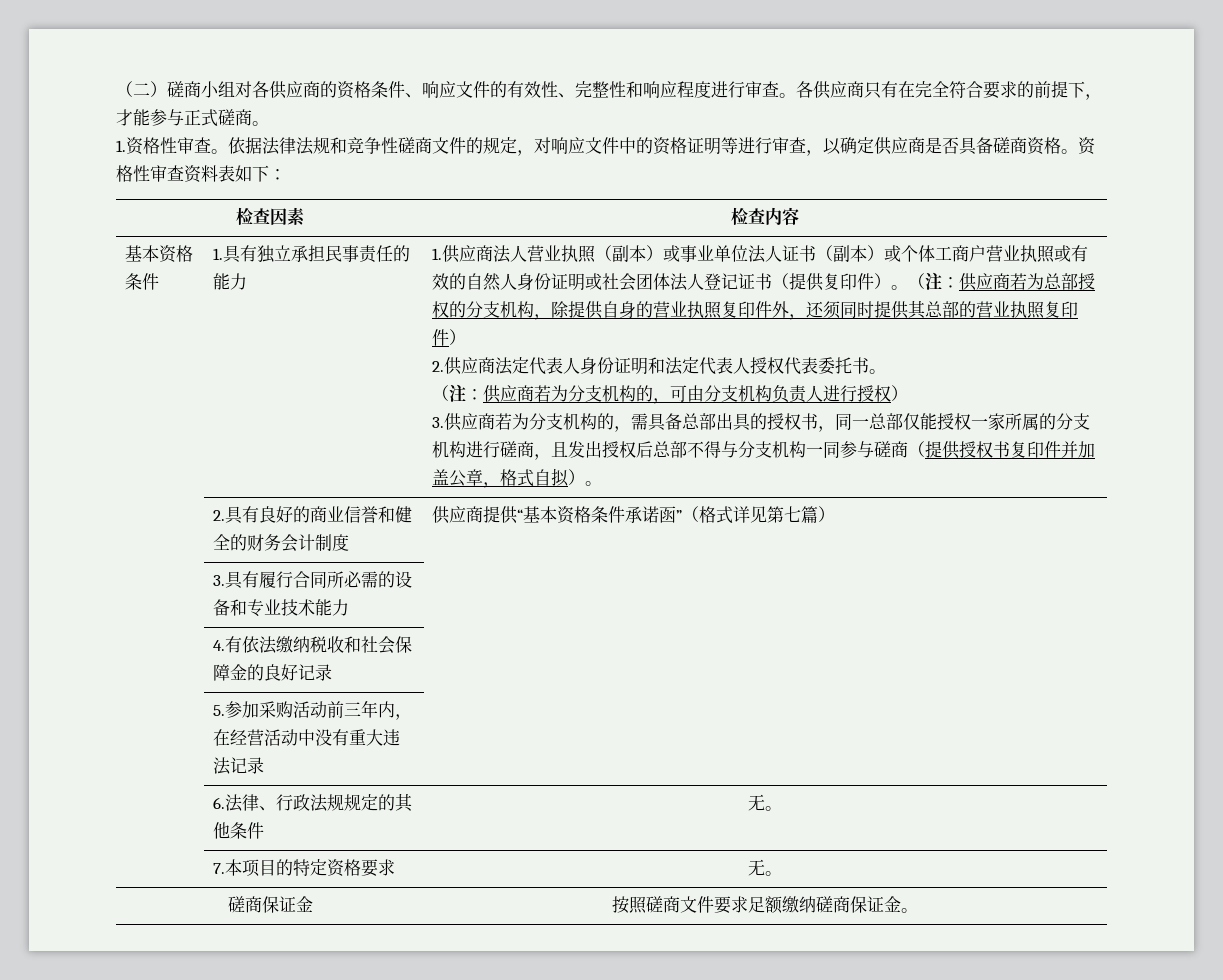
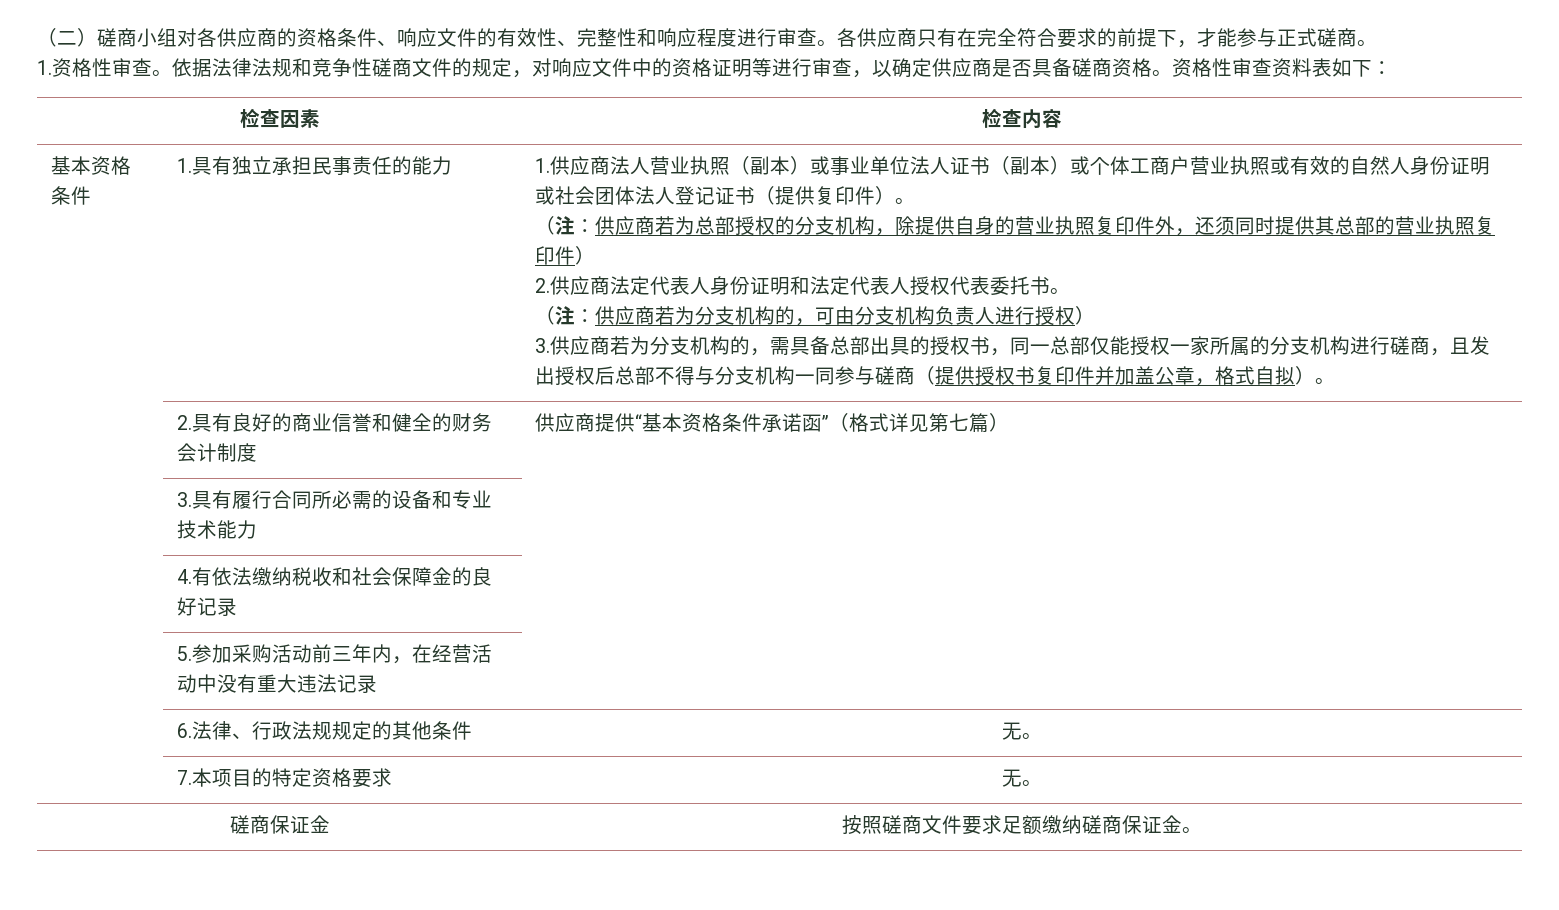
(908, 287) none -> (916, 201) //

